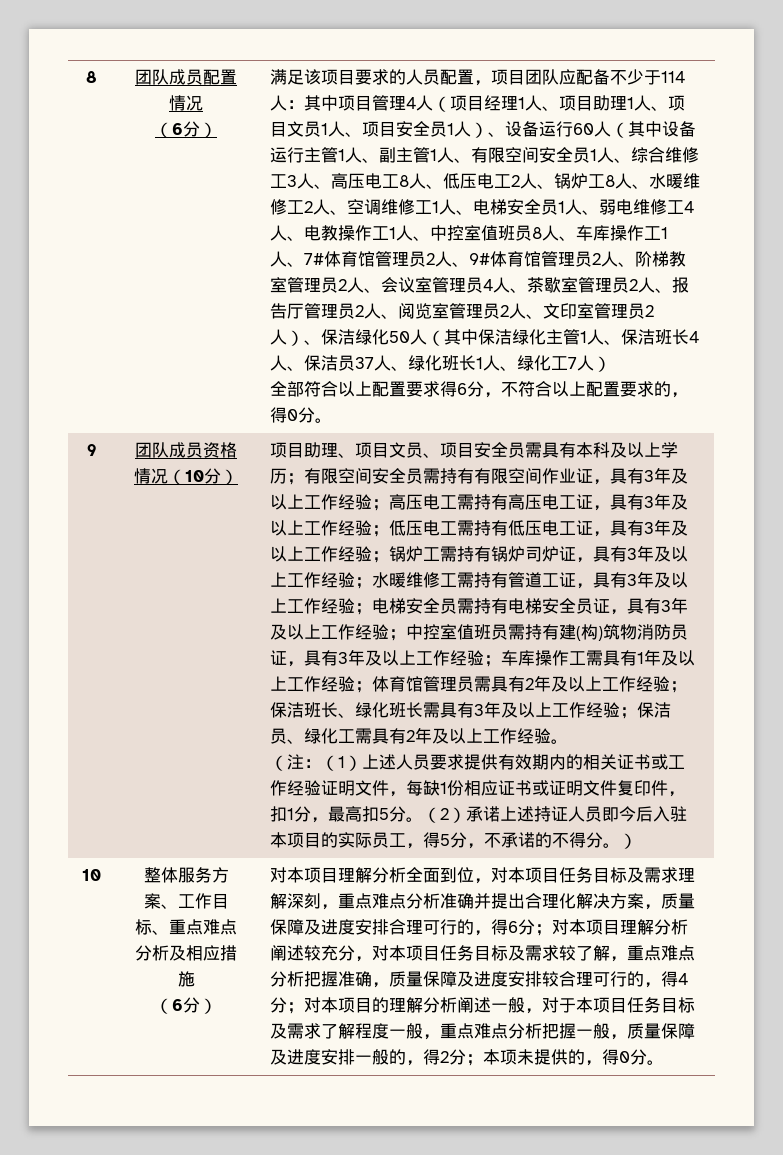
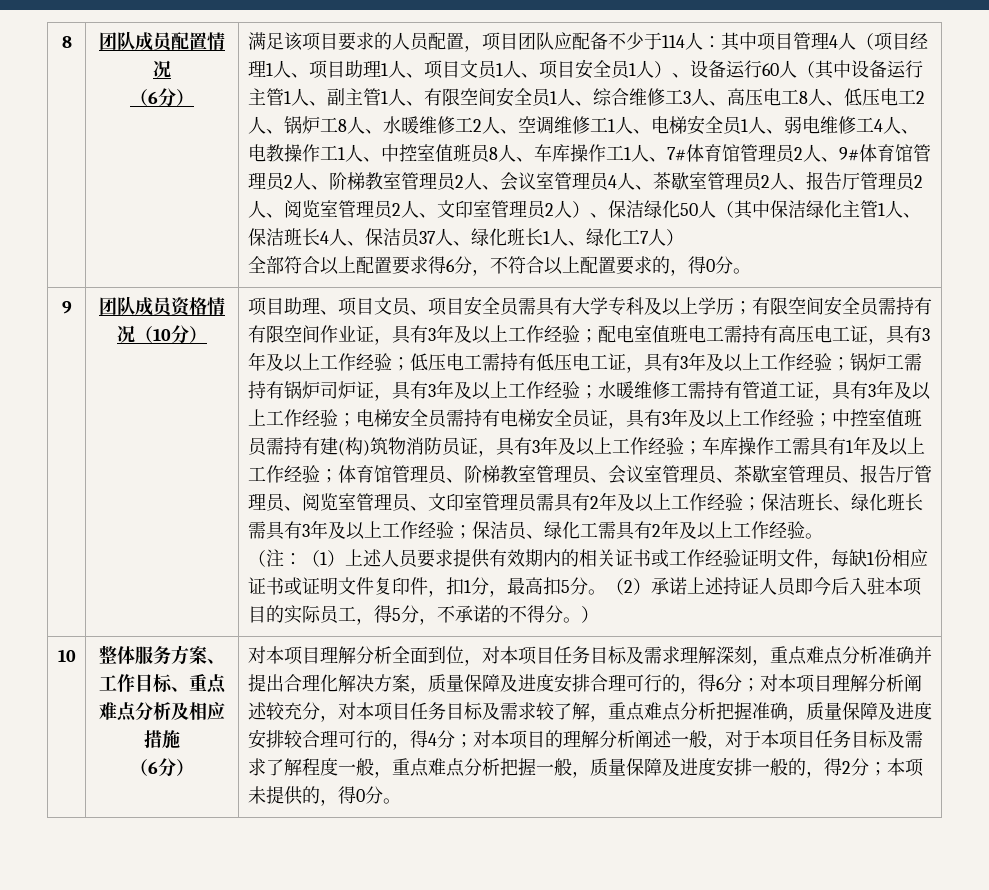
[576,442,594,458] 本 -> [571,297,626,316] 大学专
[389,494,424,510] 高压 -> [597,325,688,343] 配电室值班
(475, 684) none -> [445,464,932,484] [247,493,538,512] 、阶梯教室管理员、会议室管理员、茶歇室管理员、报告厅管理员、阅览室管理员、文印室管理员

